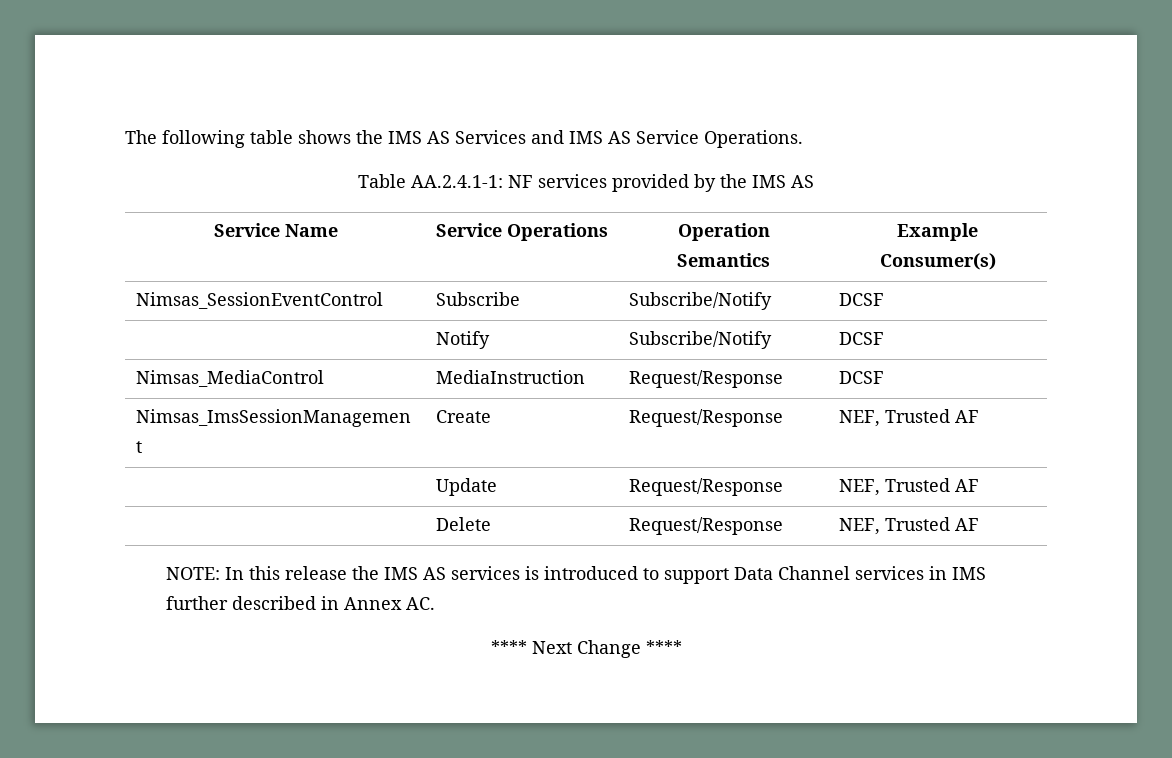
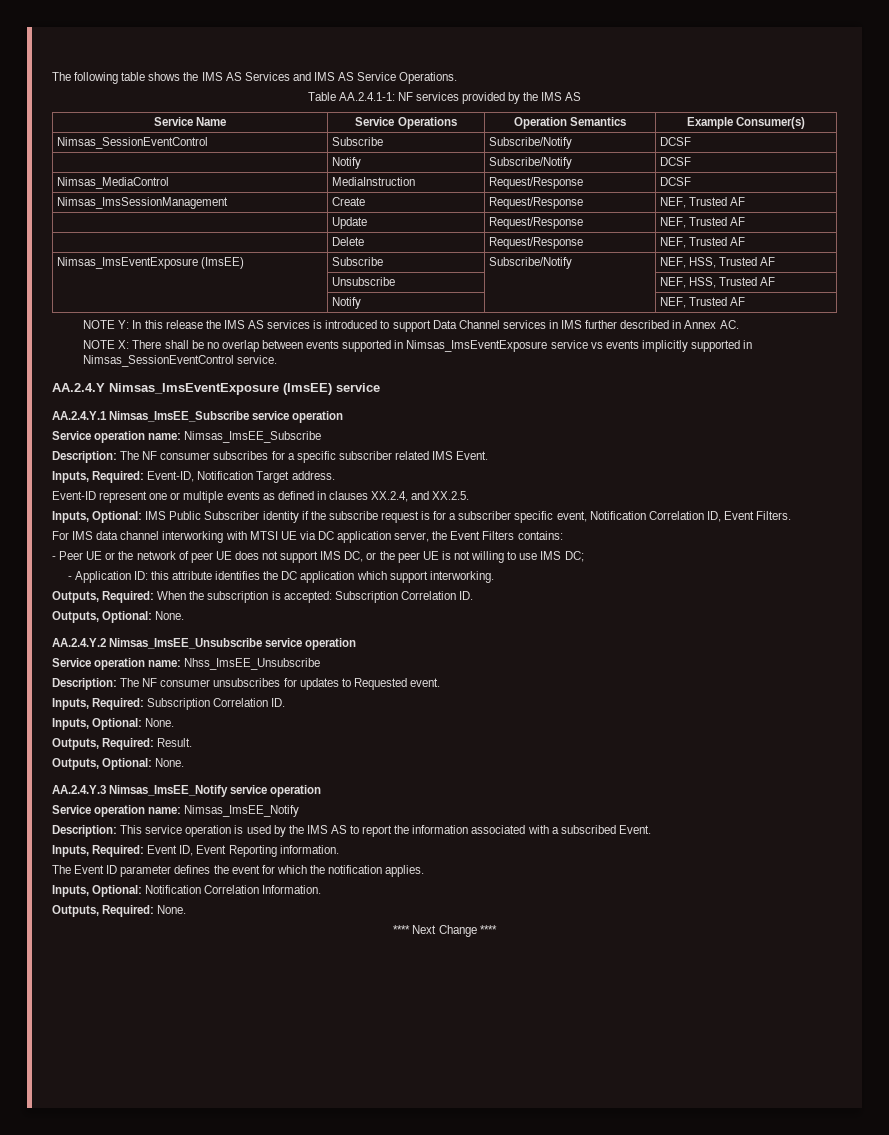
[165,567,220,580] // NOTE: -> [57,257,245,269] [332,257,384,266] [489,257,573,269] [660,257,776,268] [332,277,396,286] [660,277,776,288] [332,297,362,309] [660,297,746,308] [83,320,130,329] // Nimsas_ImsEventExposure (ImsEE) | Subscribe | Subscribe/Notify | NEF, HSS, Trusted AF // | Unsubscribe | | NEF, HSS, Trusted AF // | Notify | | NEF, Trusted AF // NOTE Y:
(435, 603) none -> [83,340,753,352] [83,355,278,367] [52,383,380,395] [52,411,344,423] [52,431,322,443] [52,451,489,463] [52,471,335,483] [52,491,470,503] [52,511,792,523] [52,531,563,543] [52,551,584,563] [67,571,494,583] [52,591,473,603] [52,611,185,623] [52,638,357,650] [52,658,321,670] [52,678,440,690] [52,698,286,710] [52,718,175,730] [52,738,193,750] [52,758,185,770] [52,785,322,797] [52,805,300,817] [52,825,651,837] [52,845,339,857] [52,865,425,877] [52,885,322,897] [52,905,187,917] // NOTE X: There shall be no overlap between events supported in Nimsas_ImsEventExposure service vs events implicitly supported in Nimsas_SessionEventControl service. // AA.2.4.Y Nimsas_ImsEventExposure (ImsEE) service // AA.2.4.Y.1 Nimsas_ImsEE_Subscribe service operation // Service operation name: Nimsas_ImsEE_Subscribe // Description: The NF consumer subscribes for a specific subscriber related IMS Event. // Inputs, Required: Event-ID, Notification Target address. // Event-ID represent one or multiple events as defined in clauses XX.2.4, and XX.2.5. // Inputs, Optional: IMS Public Subscriber identity if the subscribe request is for a subscriber specific event, Notification Correlation ID, Event Filters. // For IMS data channel interworking with MTSI UE via DC application server, the Event Filters contains: // - Peer UE or the network of peer UE does not support IMS DC, or the peer UE is not willing to use IMS DC; // - Application ID: this attribute identifies the DC application which support interworking. // Outputs, Required: When the subscription is accepted: Subscription Correlation ID. // Outputs, Optional: None. // AA.2.4.Y.2 Nimsas_ImsEE_Unsubscribe service operation // Service operation name: Nhss_ImsEE_Unsubscribe // Description: The NF consumer unsubscribes for updates to Requested event. // Inputs, Required: Subscription Correlation ID. // Inputs, Optional: None. // Outputs, Required: Result. // Outputs, Optional: None. // AA.2.4.Y.3 Nimsas_ImsEE_Notify service operation // Service operation name: Nimsas_ImsEE_Notify // Description: This service operation is used by the IMS AS to report the information associated with a subscribed Event. // Inputs, Required: Event ID, Event Reporting information. // The Event ID parameter defines the event for which the notification applies. // Inputs, Optional: Notification Correlation Information. // Outputs, Required: None.

